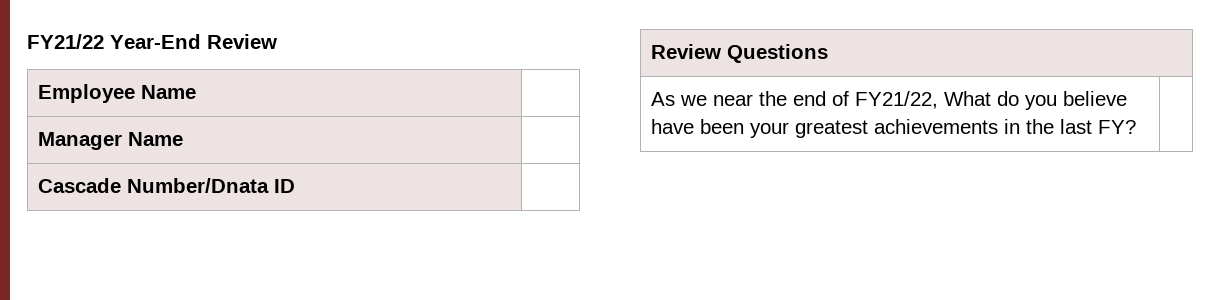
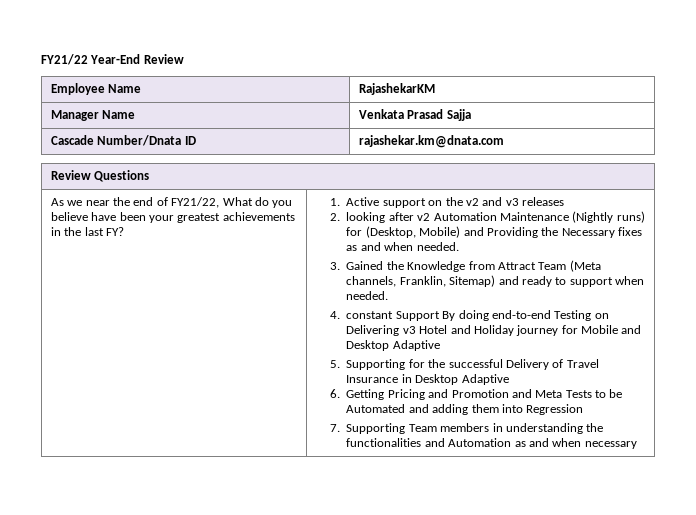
(197, 92) none -> [358,83,435,95] RajashekarKM
(184, 139) none -> [358,109,471,121] Venkata Prasad Sajja
(296, 186) none -> [358,135,504,148] rajashekar.km@dnata.com
(1137, 127) none -> [330,197,565,208] [330,211,645,223] [346,226,643,238] [346,242,459,251] [330,260,601,272] [346,275,645,287] [346,291,389,300] [330,310,609,321] [346,325,642,336] [346,340,440,351] [330,359,599,370] [346,374,509,385] [330,389,623,400] [346,404,584,415] [330,423,604,434] [346,438,637,449] 1. Active support on the v2 and v3 releases // 2. looking after v2 Automation Maintenance (Nightly runs) for (Desktop, Mobile) and Providing the Necessary fixes as and when needed. // 3. Gained the Knowledge from Attract Team (Meta channels, Franklin, Sitemap) and ready to support when needed. // 4. constant Support By doing end-to-end Testing on Delivering v3 Hotel and Holiday journey for Mobile and Desktop Adaptive // 5. Supporting for the successful Delivery of Travel Insurance in Desktop Adaptive // 6. Getting Pricing and Promotion and Meta Tests to be Automated and adding them into Regression // 7. Supporting Team members in understanding the functionalities and Automation as and when necessary

